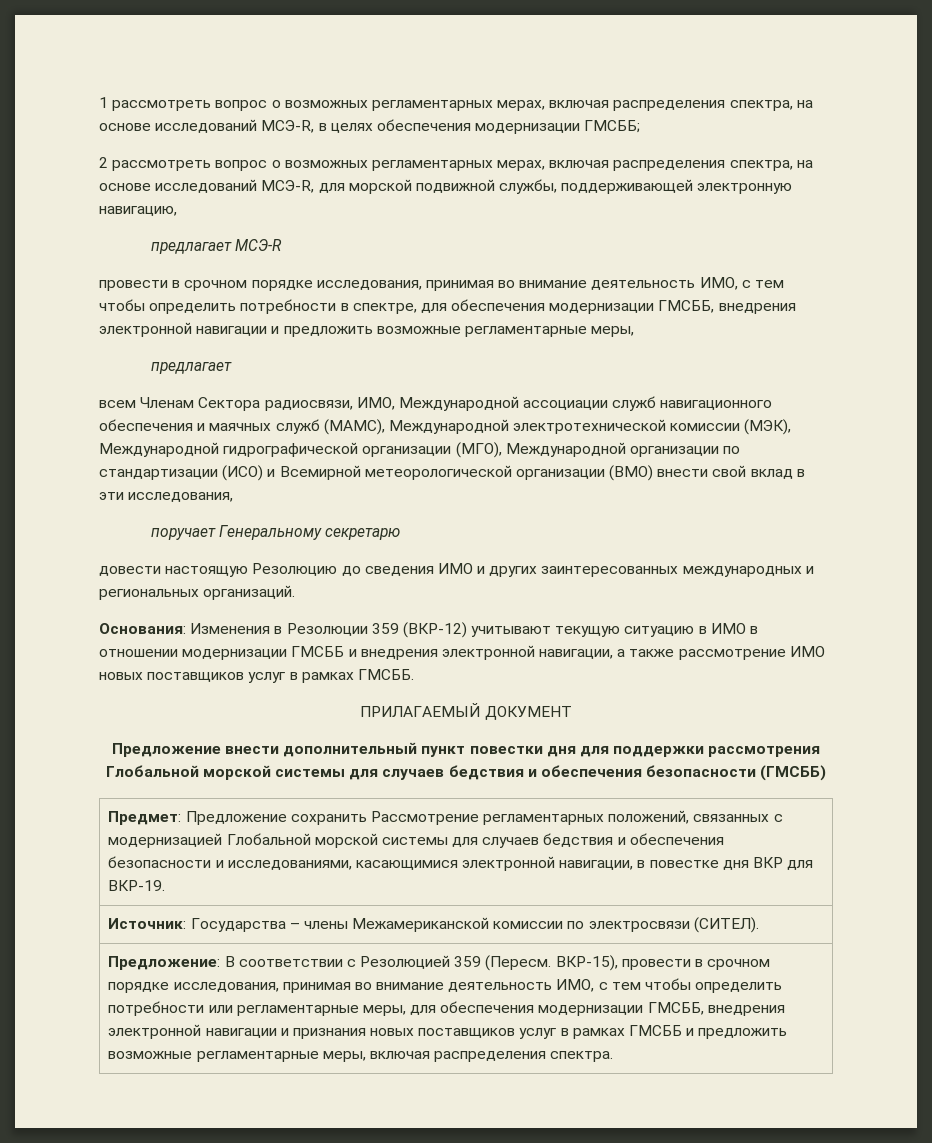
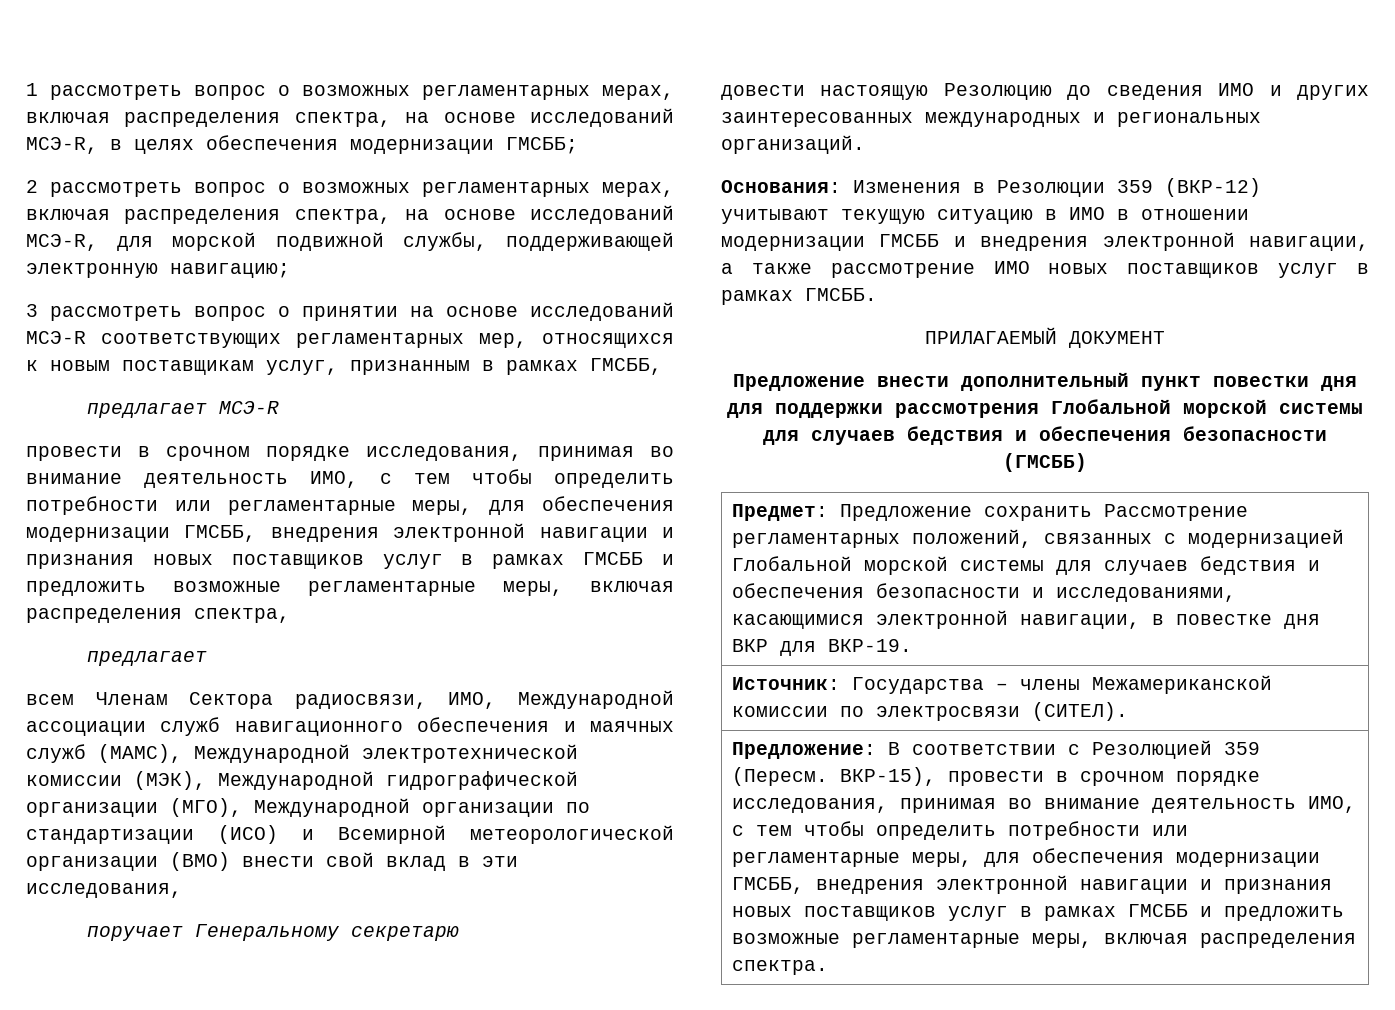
[99,206,177,216] навигацию, -> [170,263,290,278] [26,302,674,321] [26,331,674,348] [26,358,662,375] навигацию; // 3 рассмотреть вопрос о принятии на основе исследований МСЭ-R соответствующих регламентарных мер, относящихся к новым поставщикам услуг, признанным в рамках ГМСББ,
[340,299,796,314] [99,322,635,337] в спектре, для обеспечения модернизации ГМСББ, внедрения электронной навигации и предложить возможные регламентарные меры, -> [174,496,674,515] [26,523,674,542] [26,552,674,569] [26,581,674,596] [26,608,290,623] или регламентарные меры, для обеспечения модернизации ГМСББ, внедрения электронной навигации и признания новых поставщиков услуг в рамках ГМСББ и предложить возможные регламентарные меры, включая распределения спектра,

